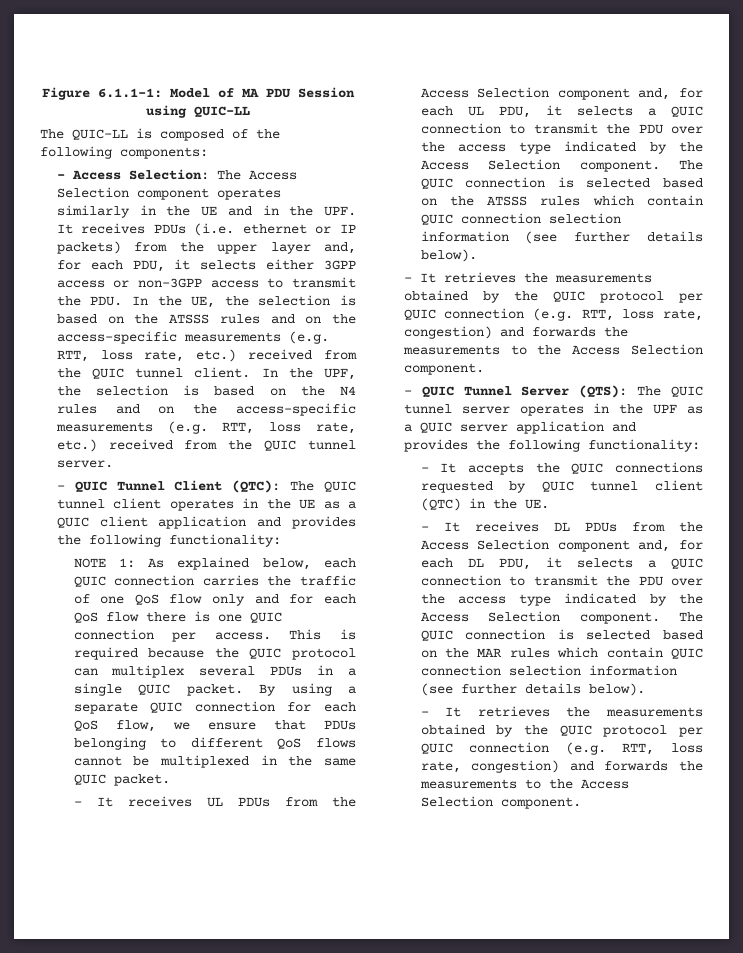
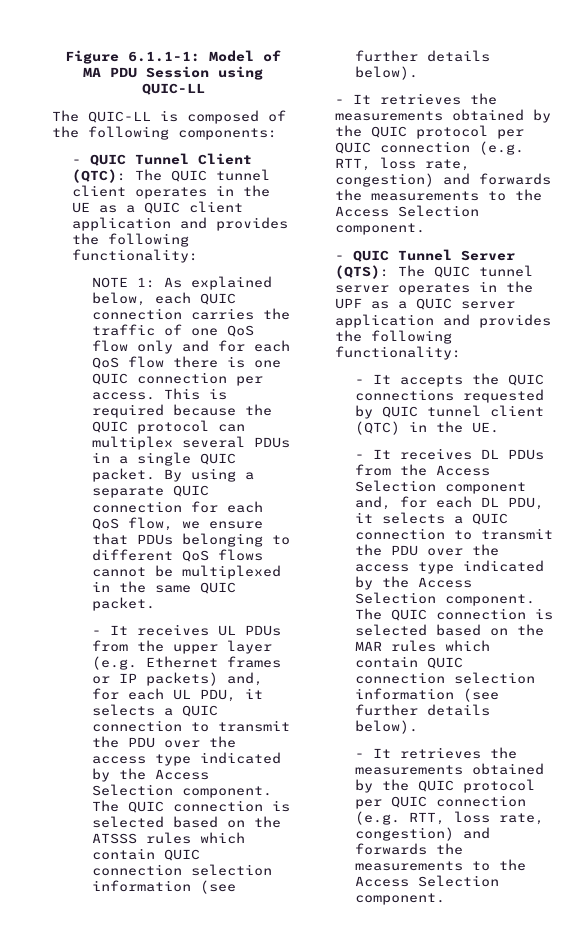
[56,169,297,180] [56,187,281,200] [56,205,356,218] [56,223,356,236] [56,241,356,254] [56,259,356,272] [56,277,356,288] [56,295,356,308] [56,314,356,324] [56,331,329,344] [56,349,357,362] [56,367,356,380] [56,385,356,396] [56,403,356,416] [55,421,356,434] [56,439,356,452] [56,460,113,468] // - Access Selection: The Access Selection component operates similarly in the UE and in the UPF. It receives PDUs (i.e. ethernet or IP packets) from the upper layer and, for each PDU, it selects either 3GPP access or non-3GPP access to transmit the PDU. In the UE, the selection is based on the ATSSS rules and on the access-specific measurements (e.g. RTT, loss rate, etc.) received from the QUIC tunnel client. In the UPF, the selection is based on the N4 rules and on the access-specific measurements (e.g. RTT, loss rate, etc.) received from the QUIC tunnel server. -> (277, 134) none
[420,87,630,100] Access Selection component -> [173,640,273,654] [92,656,282,670] [92,672,219,686] upper layer (e.g. Ethernet frames or IP packets)

